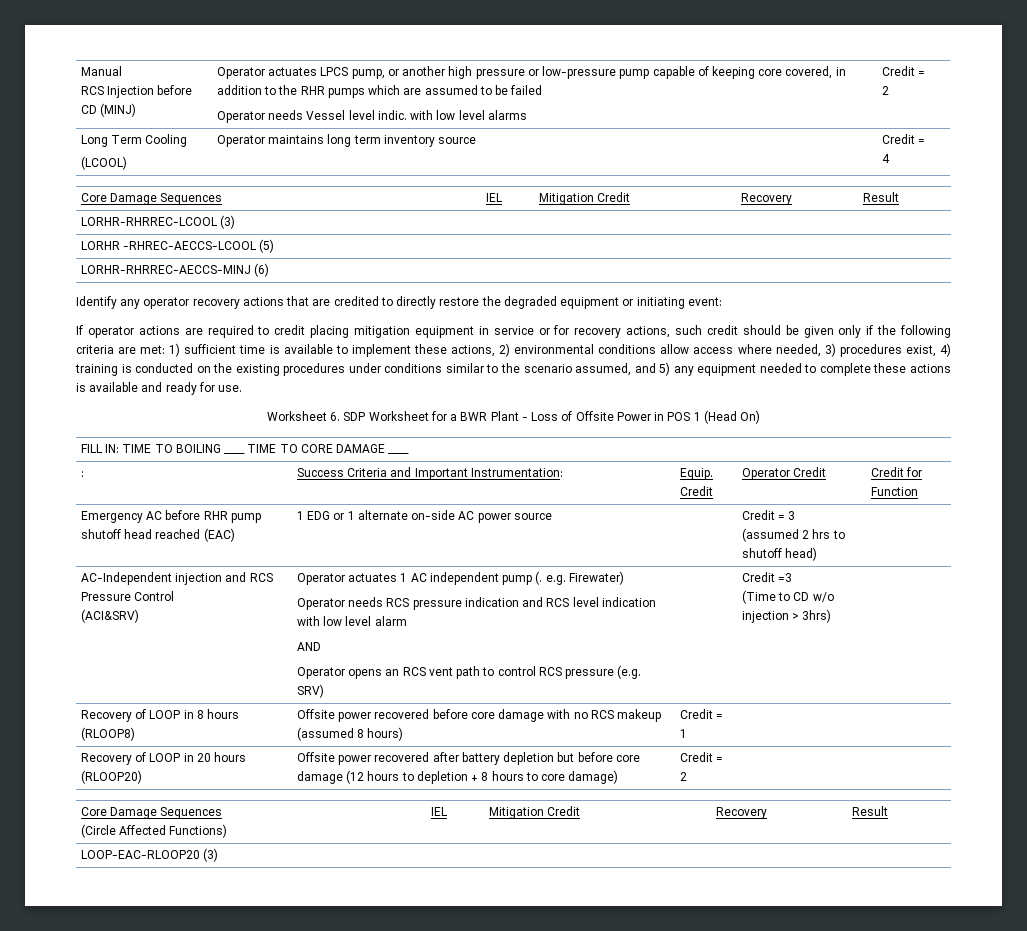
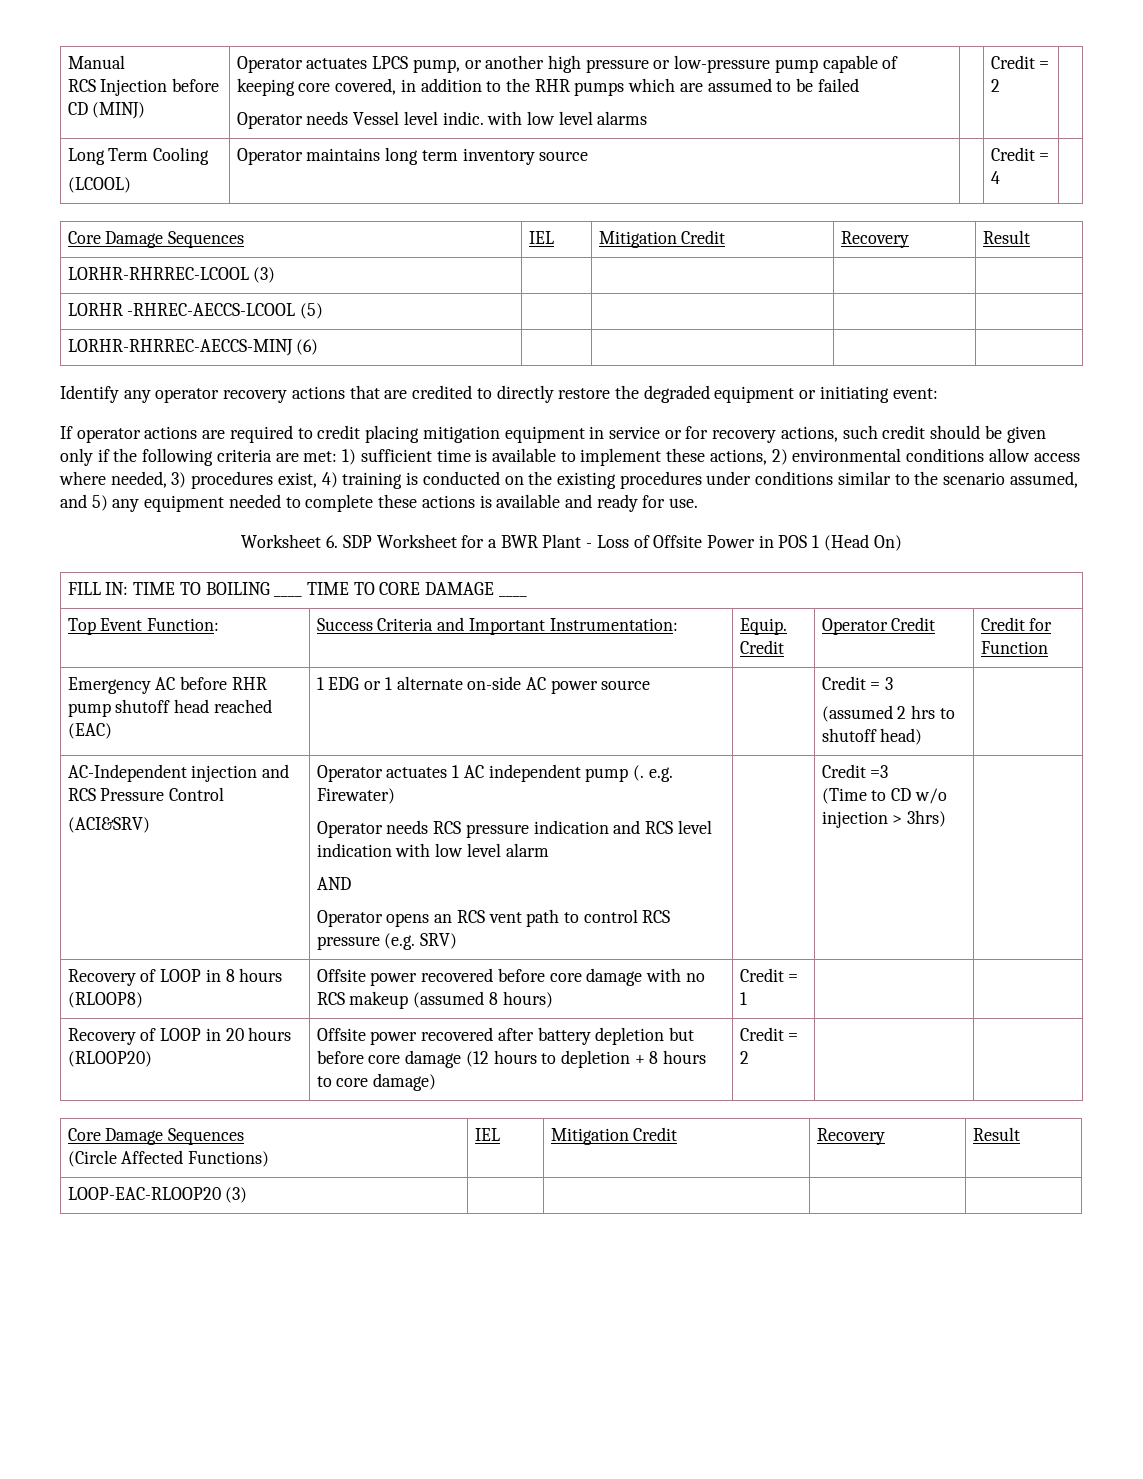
[80,471,84,477] : -> [67,618,220,635] Top Event Function:

